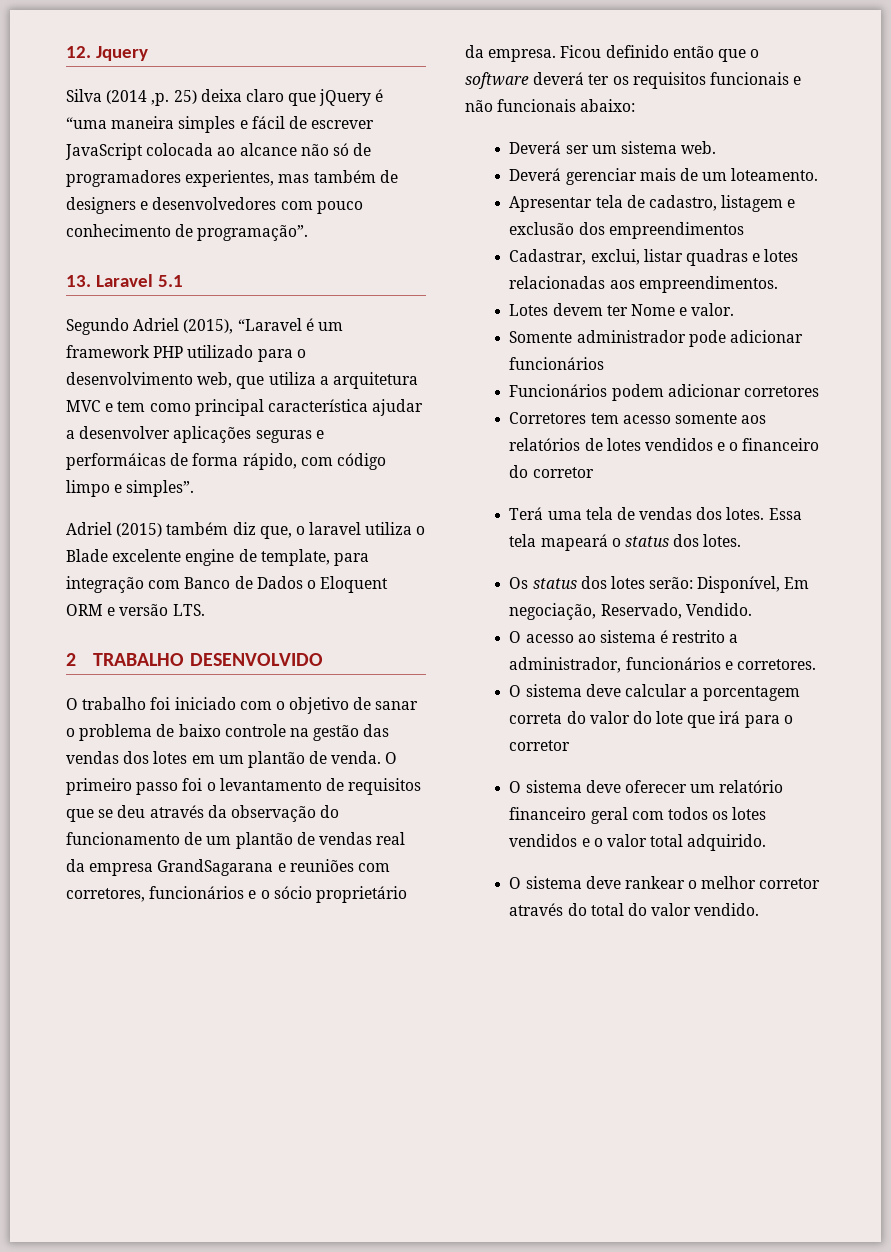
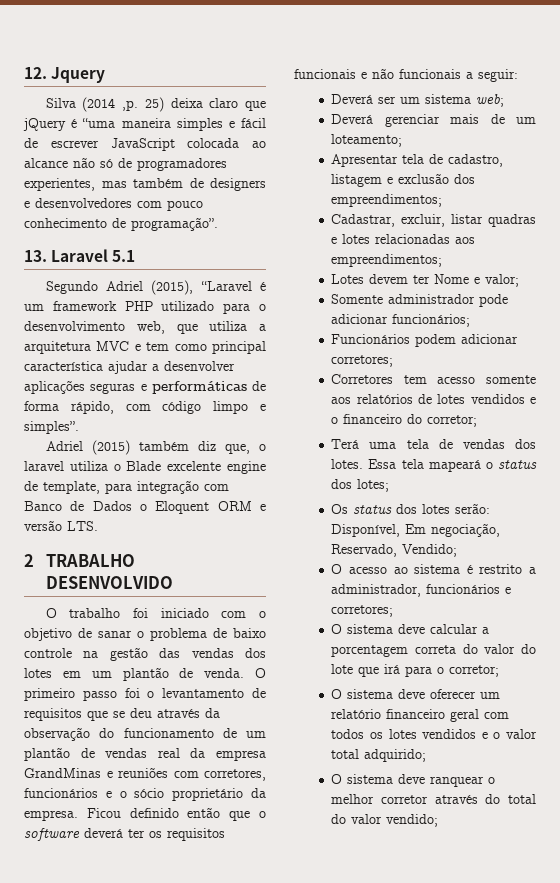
[66,453,166,470] performáicas -> [151,381,247,394] performáticas
[157,859,274,876] GrandSagarana -> [24,768,101,778] GrandMinas
[580,99,636,112] abaixo: -> [466,69,518,82] a seguir:
[681,141,717,154] web. -> [476,94,505,107] web;
[731,168,819,181] loteamento. -> [331,134,403,147] loteamento;
[608,222,744,239] empreendimentos -> [331,194,443,207] empreendimentos;
[590,249,640,265] exclui, -> [401,214,446,227] excluir,
[638,276,778,293] empreendimentos. -> [331,254,443,267] empreendimentos;
[691,303,735,316] valor. -> [485,274,520,287] valor;
[509,357,605,370] funcionários -> [392,314,471,327] funcionários;
[743,386,819,397] corretores -> [331,355,394,367] corretores;
[532,467,594,478] corretor -> [427,415,478,427] corretor;
[703,534,742,547] lotes. -> [357,479,390,492] lotes;
[685,603,752,616] Vendido. -> [402,544,458,557] Vendido;
[736,659,816,670] corretores. -> [331,605,394,617] corretores;
[509,740,571,751] corretor -> [449,665,500,677] corretor;
[687,834,767,851] [509,876,685,889] adquirido. // O sistema deve rankear -> [364,749,427,762] [331,774,485,787] adquirido; // O sistema deve ranquear
[694,903,760,916] vendido. -> [386,814,439,827] vendido;

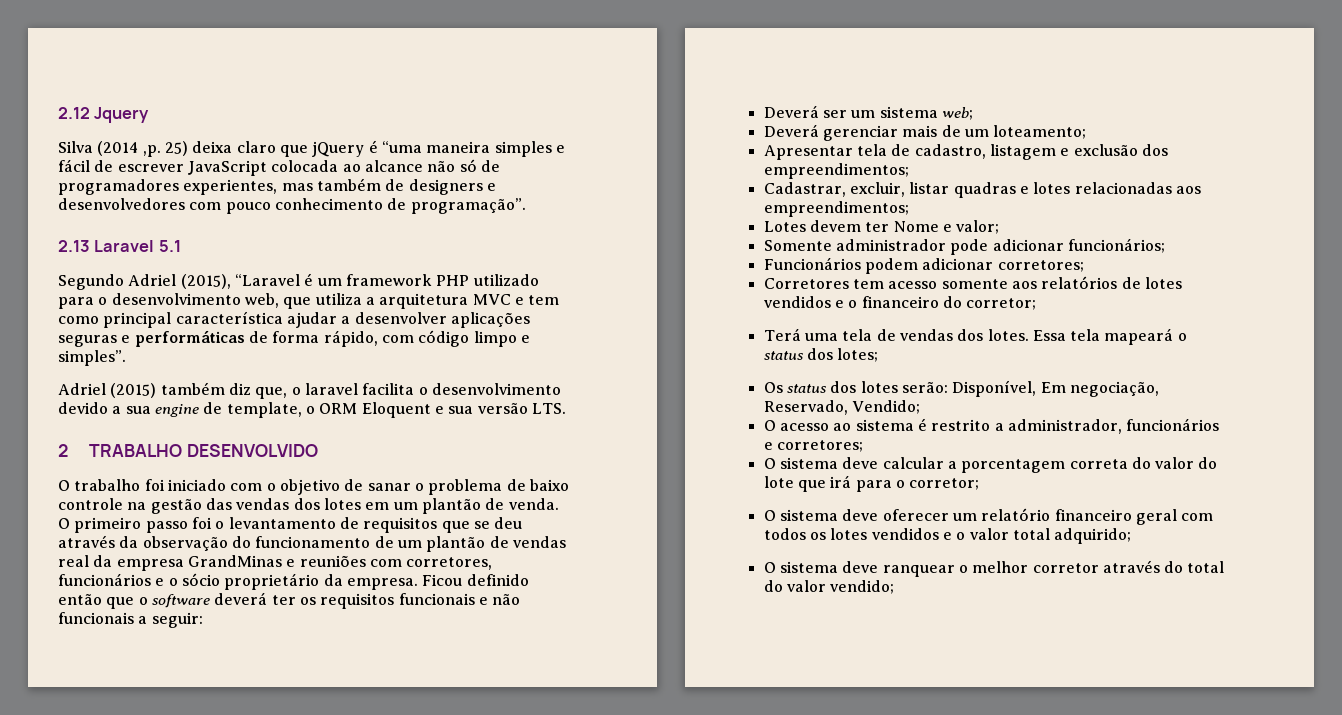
[24,67,47,79] 12. -> [58,107,90,119] 2.12
[24,250,47,262] 13. -> [58,240,90,252] 2.13
[69,461,266,474] [24,480,229,494] [24,501,266,514] utiliza o Blade excelente engine de template, para integração com Banco de Dados o Eloquent ORM e -> [362,383,561,395] [58,402,474,418] facilita o desenvolvimento devido a sua engine de template, o ORM Eloquent e sua

